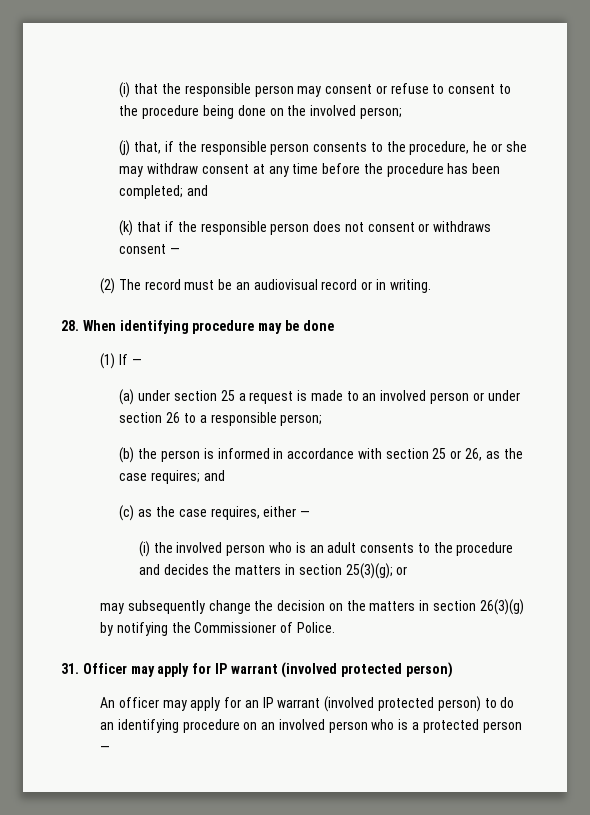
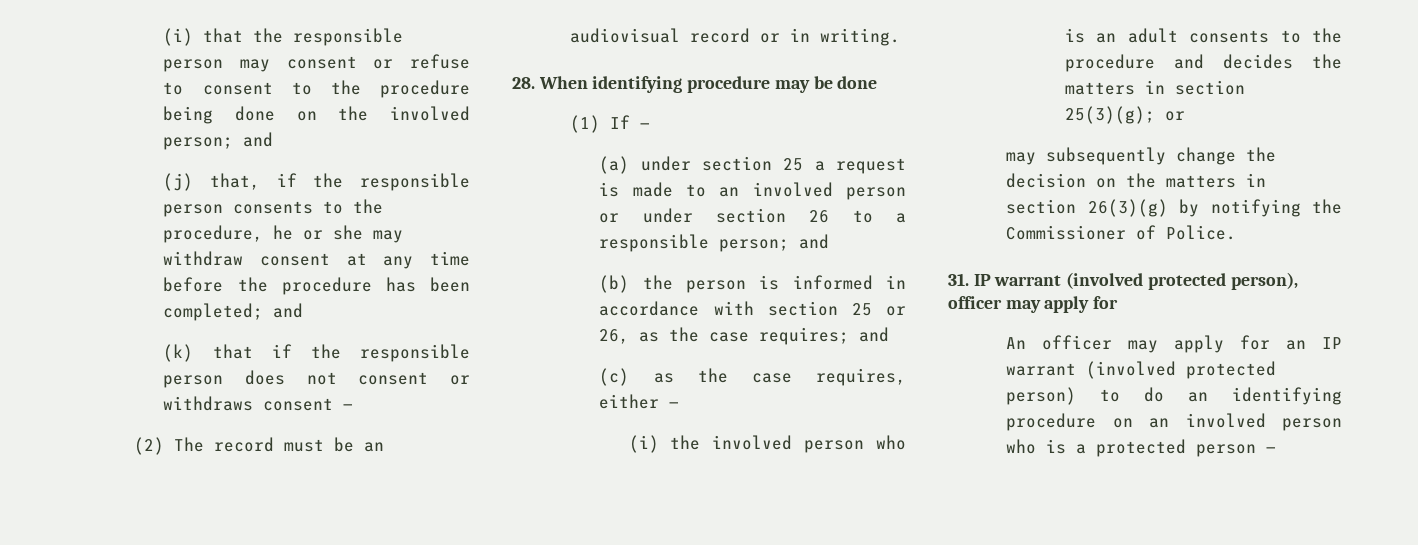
(402, 113) none -> [243,132,274,147] and
(323, 420) none -> [799,234,830,249] and
[82,662,454,678] Officer may apply for IP warrant (involved protected person) -> [973,272,1298,290] [948,296,1119,313] IP warrant (involved protected person), officer may apply for

